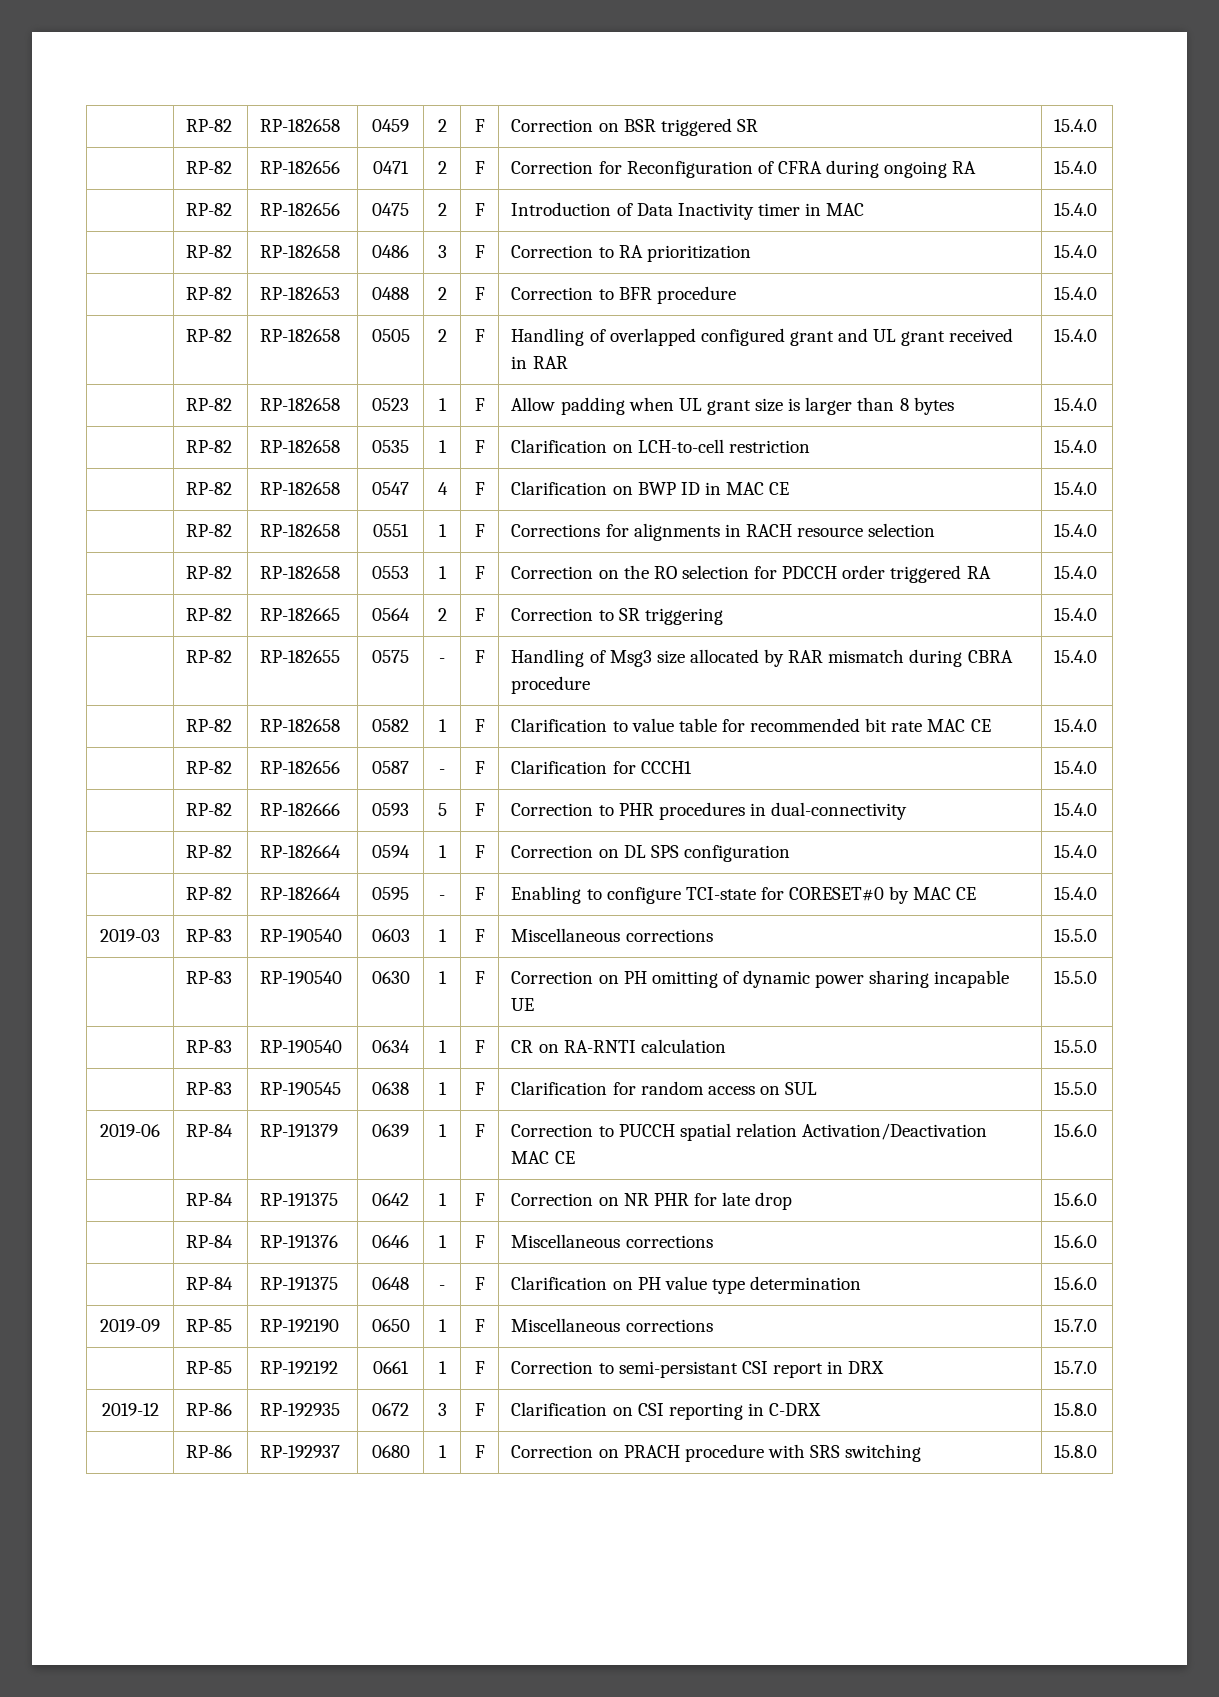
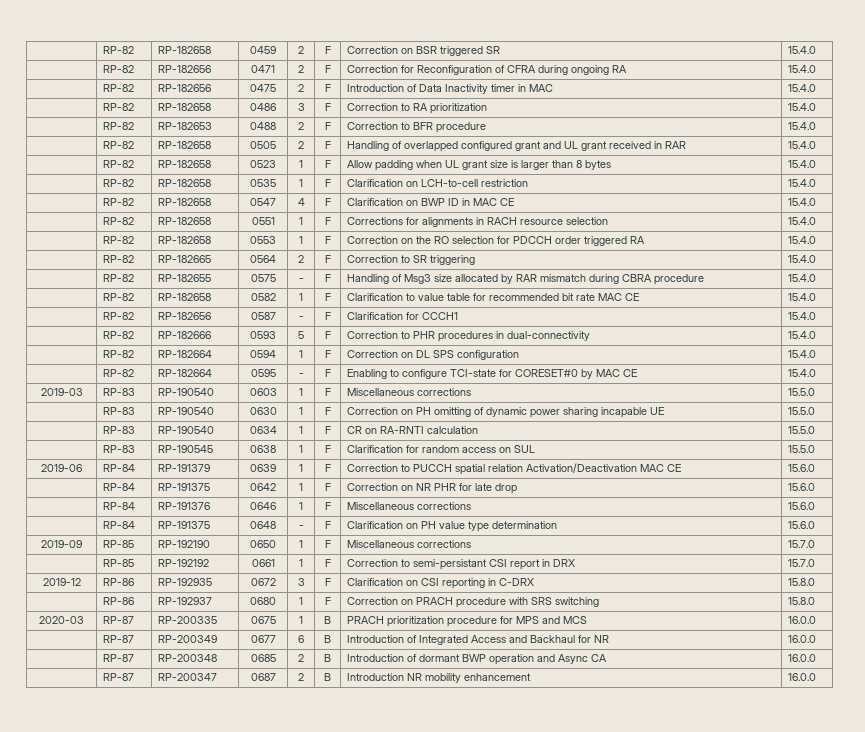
(1098, 1451) none -> [39,616,84,624] [103,616,135,624] [158,616,218,624] [250,616,276,624] [299,616,303,624] [324,616,331,624] [347,616,588,627] [788,616,817,624] [103,635,135,643] [158,635,218,643] [250,635,276,643] [298,635,304,643] [324,635,331,643] [347,635,610,645] [788,635,817,643] [103,654,135,662] [158,654,218,662] [250,654,276,662] [298,654,304,662] [324,654,331,662] [347,654,608,665] [788,654,817,662] [103,673,135,681] [158,673,218,681] [250,673,276,681] [298,673,304,681] [324,673,331,681] [347,673,532,683] [788,673,817,681] // 2020-03 | RP-87 | RP-200335 | 0675 | 1 | B | PRACH prioritization procedure for MPS and MCS | 16.0.0 // | RP-87 | RP-200349 | 0677 | 6 | B | Introduction of Integrated Access and Backhaul for NR | 16.0.0 // | RP-87 | RP-200348 | 0685 | 2 | B | Introduction of dormant BWP operation and Async CA | 16.0.0 // | RP-87 | RP-200347 | 0687 | 2 | B | Introduction NR mobility enhancement | 16.0.0

